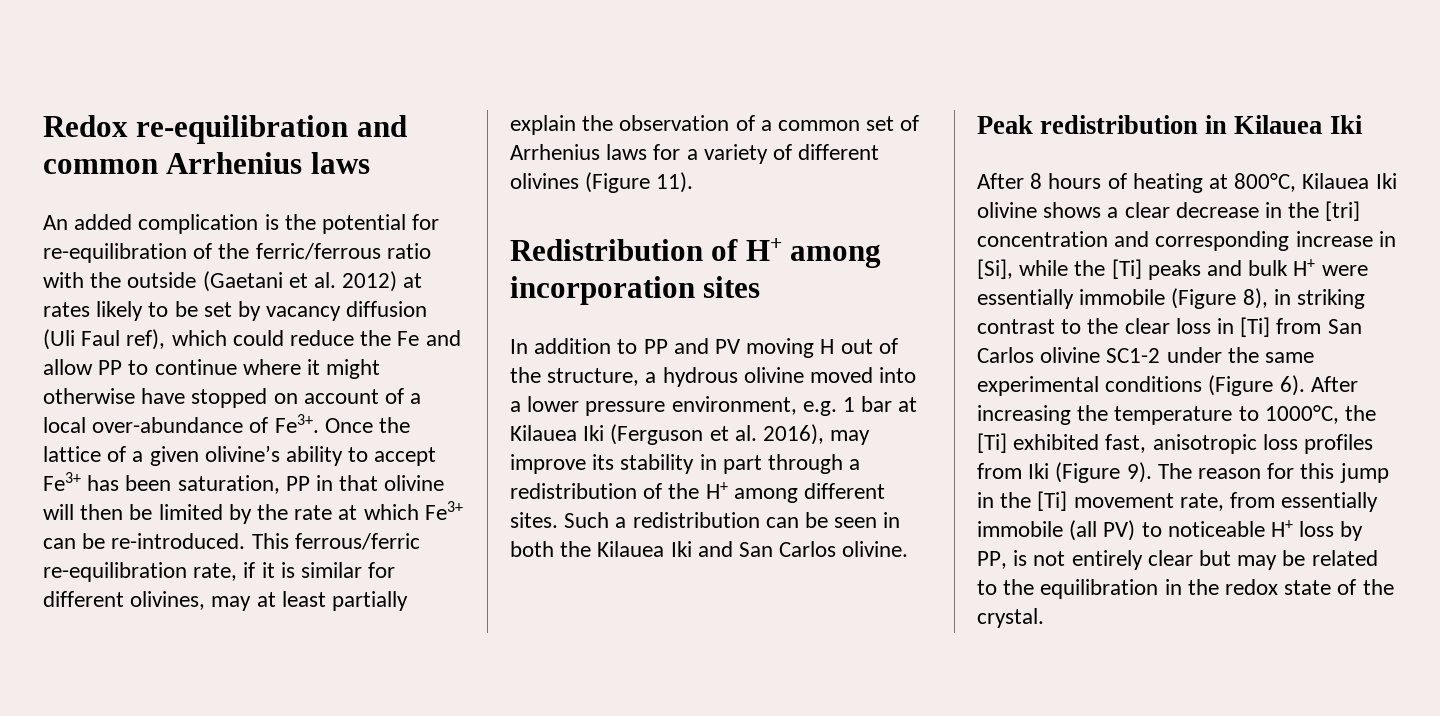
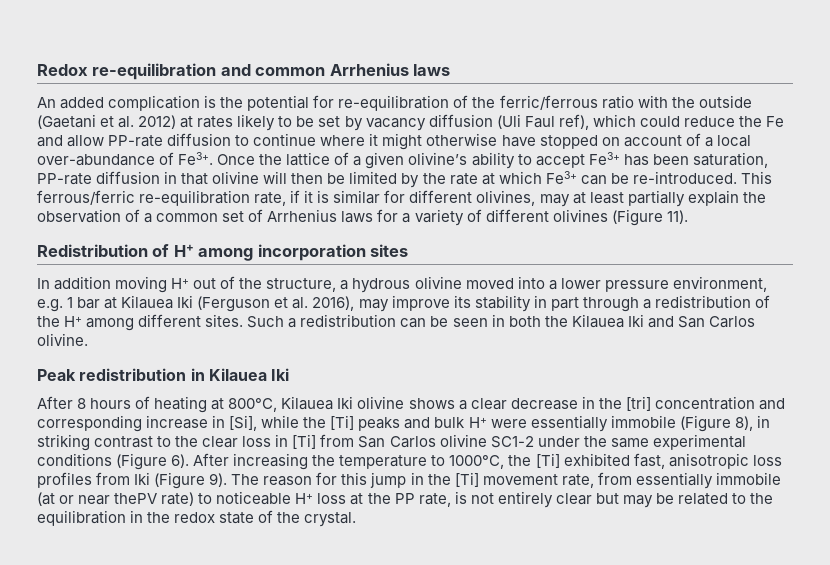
[98,360,123,375] PP -> [108,133,232,147] PP-rate diffusion
[285,476,310,491] PP -> [37,171,161,185] PP-rate diffusion
[617,338,835,358] to PP and PV moving H -> [115,276,190,293] moving H+
[1069,520,1364,541] [977,551,1007,569] (all PV) to noticeable H+ loss by PP, -> [37,491,451,507] (at or near thePV rate) to noticeable H+ loss at the PP rate,

